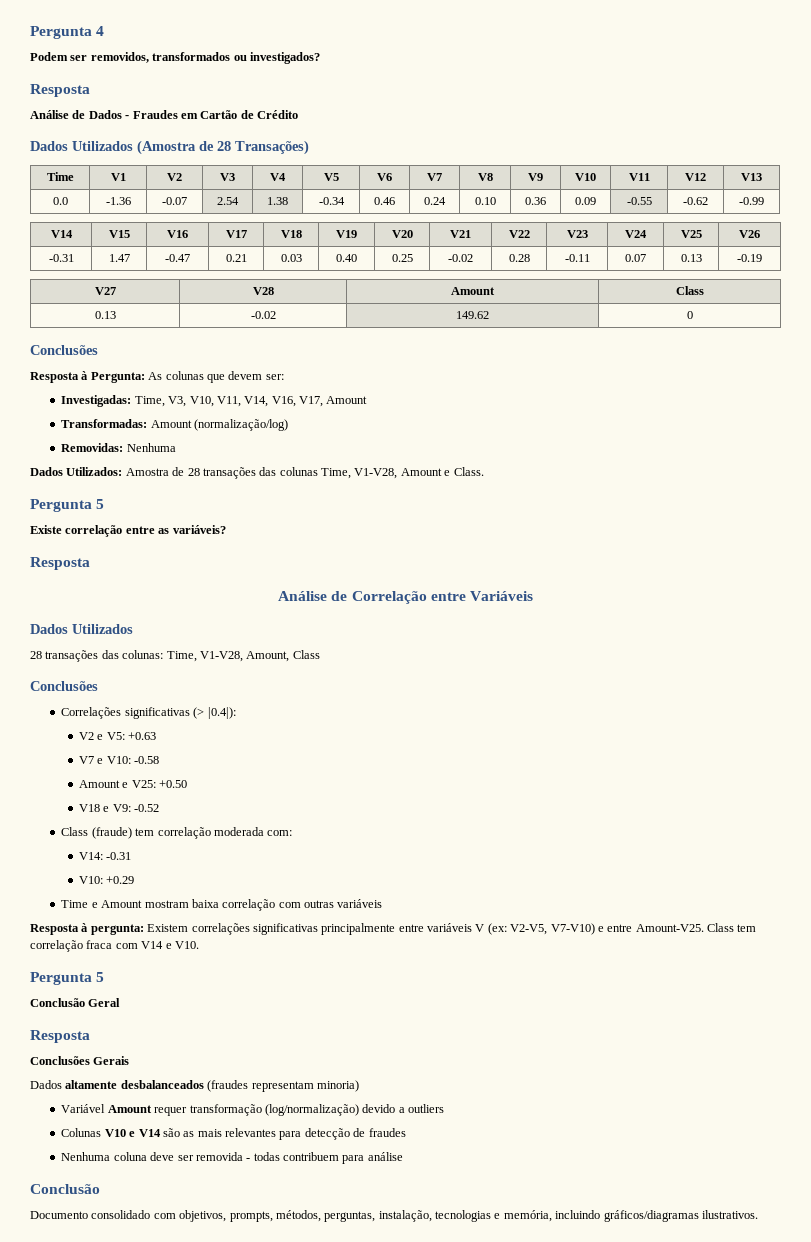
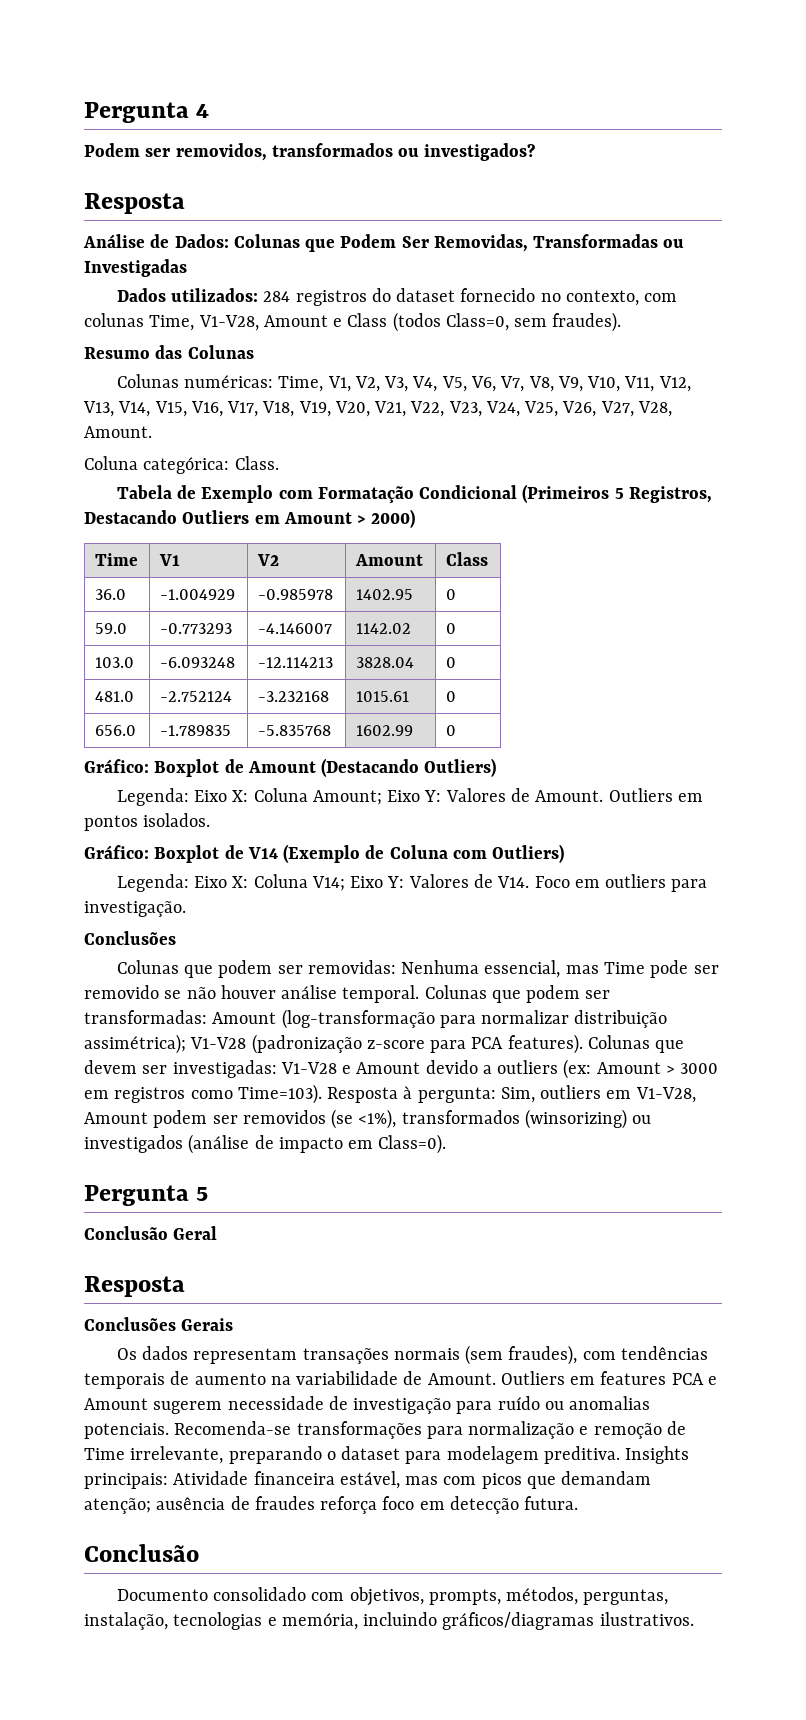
[88,110,298,119] [30,140,309,155] [46,172,74,181] [110,173,126,181] [167,173,182,181] [220,173,235,181] [270,173,286,181] [323,173,339,181] [377,173,392,181] [427,173,442,181] [477,173,493,181] [528,173,543,181] [575,173,596,181] [628,173,650,181] [685,173,706,181] [741,173,762,181] [52,197,68,205] [105,197,131,205] [162,197,187,205] [217,197,239,205] [267,197,288,205] [318,197,345,205] [374,197,395,205] [424,197,446,205] [474,197,496,205] [525,197,546,205] [575,197,596,205] [626,197,652,205] [683,197,708,205] [739,197,764,205] [50,230,73,238] [108,230,130,238] [167,230,188,238] [225,230,247,238] [280,230,302,238] [336,230,357,238] [391,230,413,238] [450,230,471,238] [508,230,530,238] [566,230,588,238] [625,230,647,238] [680,230,702,238] [739,230,760,238] [48,254,74,262] [108,254,130,262] [165,254,190,262] [225,254,247,262] [280,254,302,262] [336,254,357,262] [391,254,413,262] [448,254,473,262] [508,254,530,262] [564,254,590,262] [625,254,646,262] [680,254,702,262] [737,254,762,262] [94,287,116,295] [252,287,274,295] [451,287,495,295] [675,286,704,295] [94,311,116,319] [250,311,276,319] [456,311,489,319] [686,311,693,319] [30,345,98,355] [30,371,284,383] [61,395,368,407] [61,419,289,431] [61,443,176,452] [30,467,484,479] [30,499,105,512] [30,525,226,537] [30,557,90,570] [278,591,533,604] [30,624,133,634] [30,650,320,662] [30,681,98,691] [61,707,236,719] [79,732,157,740] [79,756,160,764] [79,780,188,788] [79,804,160,812] [61,827,293,839] [79,852,132,860] [79,876,135,884] [61,899,383,911] [30,923,757,935] [30,940,199,952] Dados - Fraudes em Cartão de Crédito // Dados Utilizados (Amostra de 28 Transações) // Time | V1 | V2 | V3 | V4 | V5 | V6 | V7 | V8 | V9 | V10 | V11 | V12 | V13 // 0.0 | -1.36 | -0.07 | 2.54 | 1.38 | -0.34 | 0.46 | 0.24 | 0.10 | 0.36 | 0.09 | -0.55 | -0.62 | -0.99 // V14 | V15 | V16 | V17 | V18 | V19 | V20 | V21 | V22 | V23 | V24 | V25 | V26 // -0.31 | 1.47 | -0.47 | 0.21 | 0.03 | 0.40 | 0.25 | -0.02 | 0.28 | -0.11 | 0.07 | 0.13 | -0.19 // V27 | V28 | Amount | Class // 0.13 | -0.02 | 149.62 | 0 // Conclusões // Resposta à Pergunta: As colunas que devem ser: // Investigadas: Time, V3, V10, V11, V14, V16, V17, Amount // Transformadas: Amount (normalização/log) // Removidas: Nenhuma // Dados Utilizados: Amostra de 28 transações das colunas Time, V1-V28, Amount e Class. // Pergunta 5 // Existe correlação entre as variáveis? // Resposta // Análise de Correlação entre Variáveis // Dados Utilizados // 28 transações das colunas: Time, V1-V28, Amount, Class // Conclusões // Correlações significativas (> |0.4|): // V2 e V5: +0.63 // V7 e V10: -0.58 // Amount e V25: +0.50 // V18 e V9: -0.52 // Class (fraude) tem correlação moderada com: // V14: -0.31 // V10: +0.29 // Time e Amount mostram baixa correlação com outras variáveis // Resposta à pergunta: Existem correlações significativas principalmente entre variáveis V (ex: V2-V5, V7-V10) e entre Amount-V25. Class tem correlação fraca com V14 e V10. -> [174,234,685,252] [84,259,187,277] [116,288,678,306] [84,312,622,332] [84,345,254,359] [116,374,691,392] [83,401,672,417] [84,426,152,438] [84,456,279,474] [116,484,712,503] [84,509,416,528] [94,553,138,566] [158,554,180,566] [256,554,279,566] [354,554,423,566] [445,552,488,566] [94,589,126,600] [159,589,235,600] [257,589,333,600] [355,589,413,600] [445,589,456,600] [94,623,127,634] [159,623,232,634] [257,623,332,634] [355,623,411,634] [445,623,456,634] [94,657,134,668] [159,657,235,668] [257,657,333,668] [355,657,414,668] [445,657,456,668] [94,691,134,702] [159,691,232,702] [257,691,329,702] [355,691,409,702] [445,691,456,702] [94,725,136,736] [159,725,231,736] [257,725,331,736] [355,725,413,736] [445,725,456,736] [84,758,497,777] [116,788,703,806] [84,813,211,831] [84,844,565,863] [116,874,708,892] [84,901,186,917] [84,931,176,945] [116,960,719,978] [84,985,611,1003] [84,1009,668,1029] [84,1034,685,1054] [84,1059,719,1079] [84,1084,696,1104] [84,1109,652,1129] [84,1134,447,1154] Dados: Colunas que Podem Ser Removidas, Transformadas ou Investigadas // Dados utilizados: 284 registros do dataset fornecido no contexto, com colunas Time, V1-V28, Amount e Class (todos Class=0, sem fraudes). // Resumo das Colunas // Colunas numéricas: Time, V1, V2, V3, V4, V5, V6, V7, V8, V9, V10, V11, V12, V13, V14, V15, V16, V17, V18, V19, V20, V21, V22, V23, V24, V25, V26, V27, V28, Amount. // Coluna categórica: Class. // Tabela de Exemplo com Formatação Condicional (Primeiros 5 Registros, Destacando Outliers em Amount > 2000) // Time | V1 | V2 | Amount | Class // 36.0 | -1.004929 | -0.985978 | 1402.95 | 0 // 59.0 | -0.773293 | -4.146007 | 1142.02 | 0 // 103.0 | -6.093248 | -12.114213 | 3828.04 | 0 // 481.0 | -2.752124 | -3.232168 | 1015.61 | 0 // 656.0 | -1.789835 | -5.835768 | 1602.99 | 0 // Gráfico: Boxplot de Amount (Destacando Outliers) // Legenda: Eixo X: Coluna Amount; Eixo Y: Valores de Amount. Outliers em pontos isolados. // Gráfico: Boxplot de V14 (Exemplo de Coluna com Outliers) // Legenda: Eixo X: Coluna V14; Eixo Y: Valores de V14. Foco em outliers para investigação. // Conclusões // Colunas que podem ser removidas: Nenhuma essencial, mas Time pode ser removido se não houver análise temporal. Colunas que podem ser transformadas: Amount (log-transformação para normalizar distribuição assimétrica); V1-V28 (padronização z-score para PCA features). Colunas que devem ser investigadas: V1-V28 e Amount devido a outliers (ex: Amount > 3000 em registros como Time=103). Resposta à pergunta: Sim, outliers em V1-V28, Amount podem ser removidos (se <1%), transformados (winsorizing) ou investigados (análise de impacto em Class=0).
[30,1080,359,1092] [61,1104,445,1116] [61,1128,406,1140] [61,1152,403,1164] Dados altamente desbalanceados (fraudes representam minoria) // Variável Amount requer transformação (log/normalização) devido a outliers // Colunas V10 e V14 são as mais relevantes para detecção de fraudes // Nenhuma coluna deve ser removida - todas contribuem para análise -> [116,1345,708,1365] [84,1371,717,1389] [84,1396,651,1414] [84,1421,686,1439] [84,1446,690,1464] [84,1471,652,1489] [84,1496,579,1514] Os dados representam transações normais (sem fraudes), com tendências temporais de aumento na variabilidade de Amount. Outliers em features PCA e Amount sugerem necessidade de investigação para ruído ou anomalias potenciais. Recomenda-se transformações para normalização e remoção de Time irrelevante, preparando o dataset para modelagem preditiva. Insights principais: Atividade financeira estável, mas com picos que demandam atenção; ausência de fraudes reforça foco em detecção futura.

